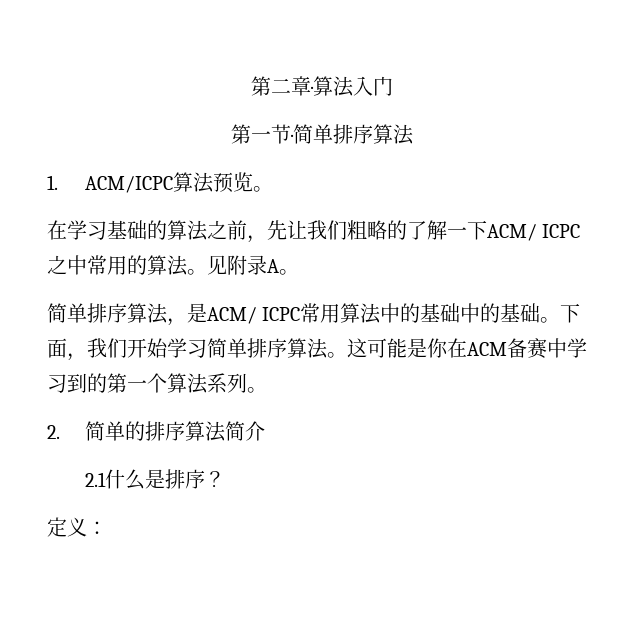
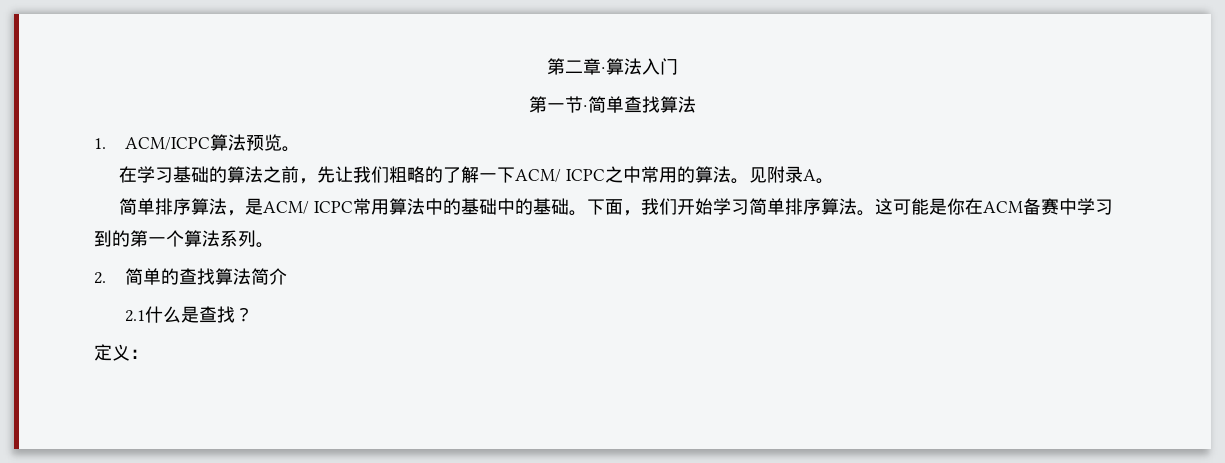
[333,124,373,144] 排序 -> [624,96,660,113] 查找
[145,421,186,441] 排序 -> [179,268,216,285] 查找
[165,469,206,489] 排序 -> [199,306,236,323] 查找

